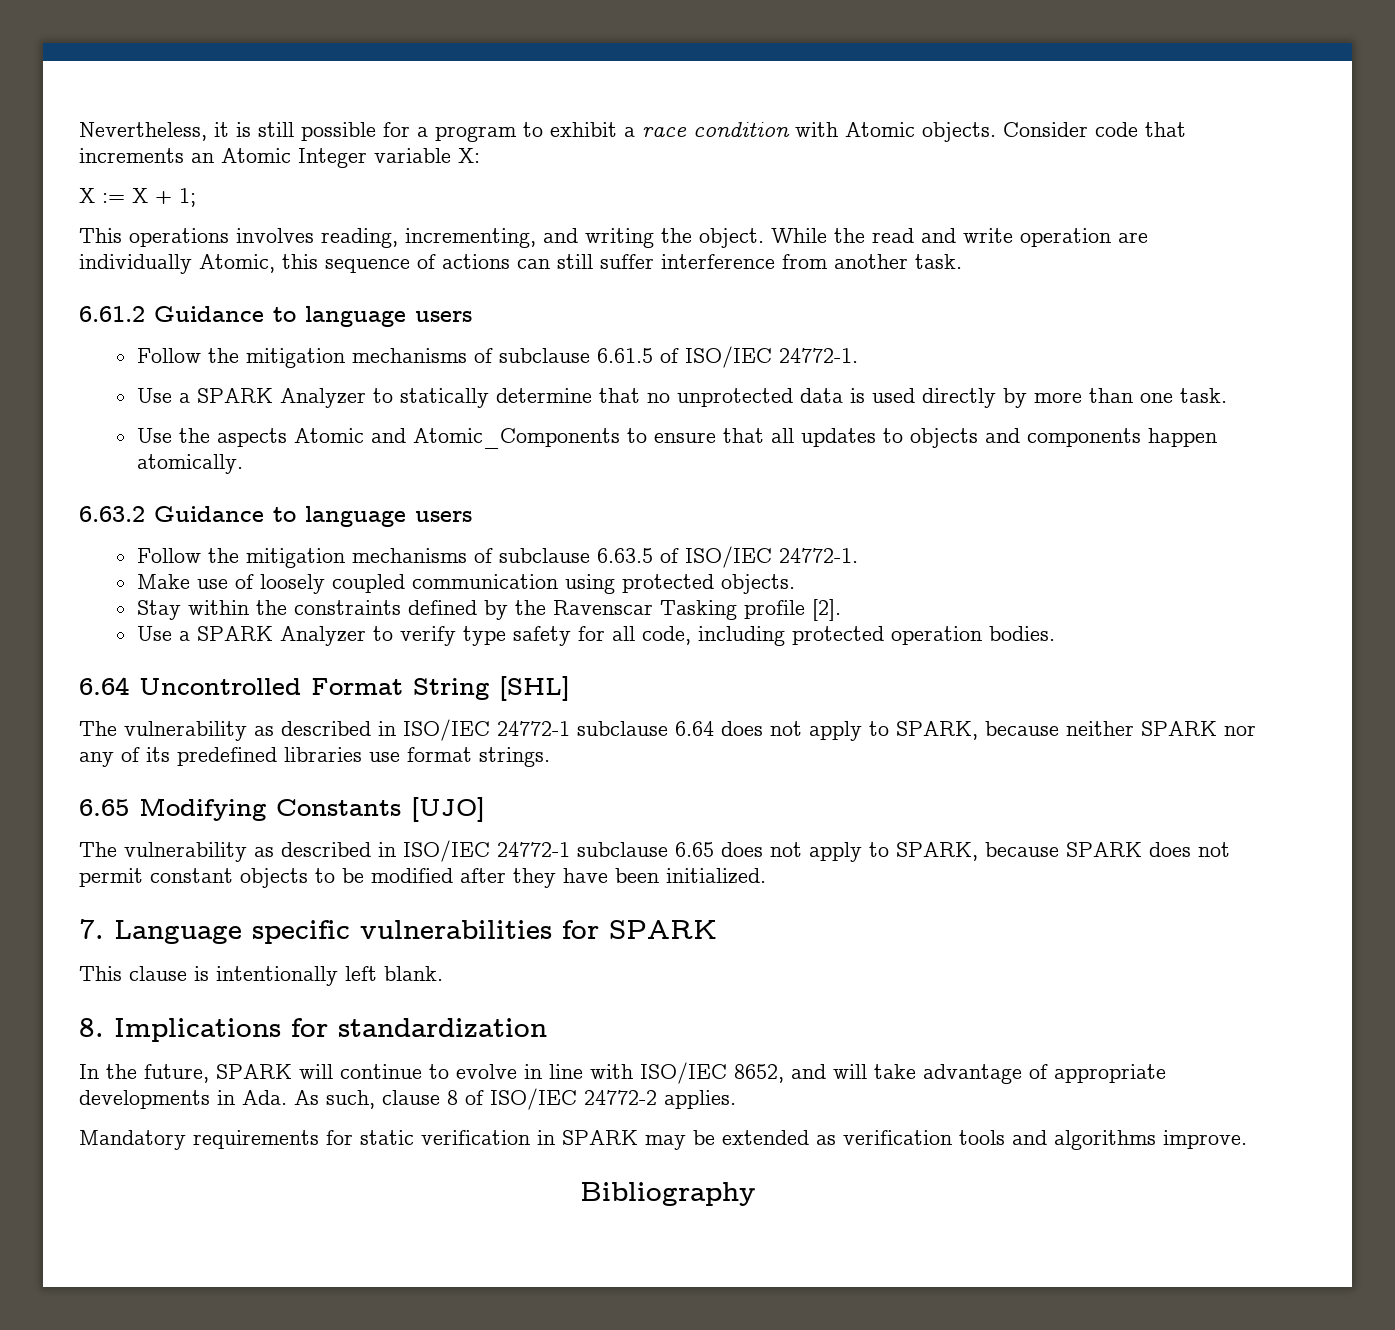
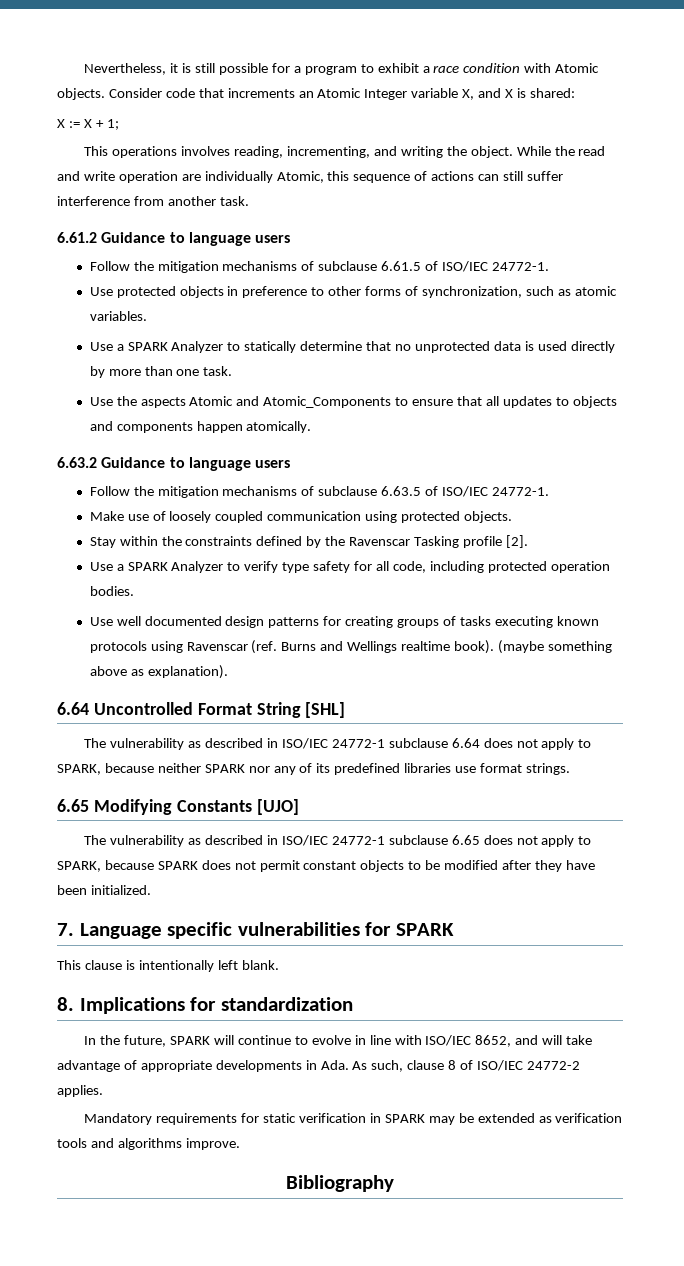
[458,148,480,163] X: -> [462,88,575,100] X, and X is shared:
(858, 355) none -> [89,286,617,298] [89,311,147,321] // Use protected objects in preference to other forms of synchronization, such as atomic variables.
(1055, 633) none -> [89,616,599,628] [89,640,612,654] [89,665,228,679] // Use well documented design patterns for creating groups of tasks executing known protocols using Ravenscar (ref. Burns and Wellings realtime book). (maybe something above as explanation).

